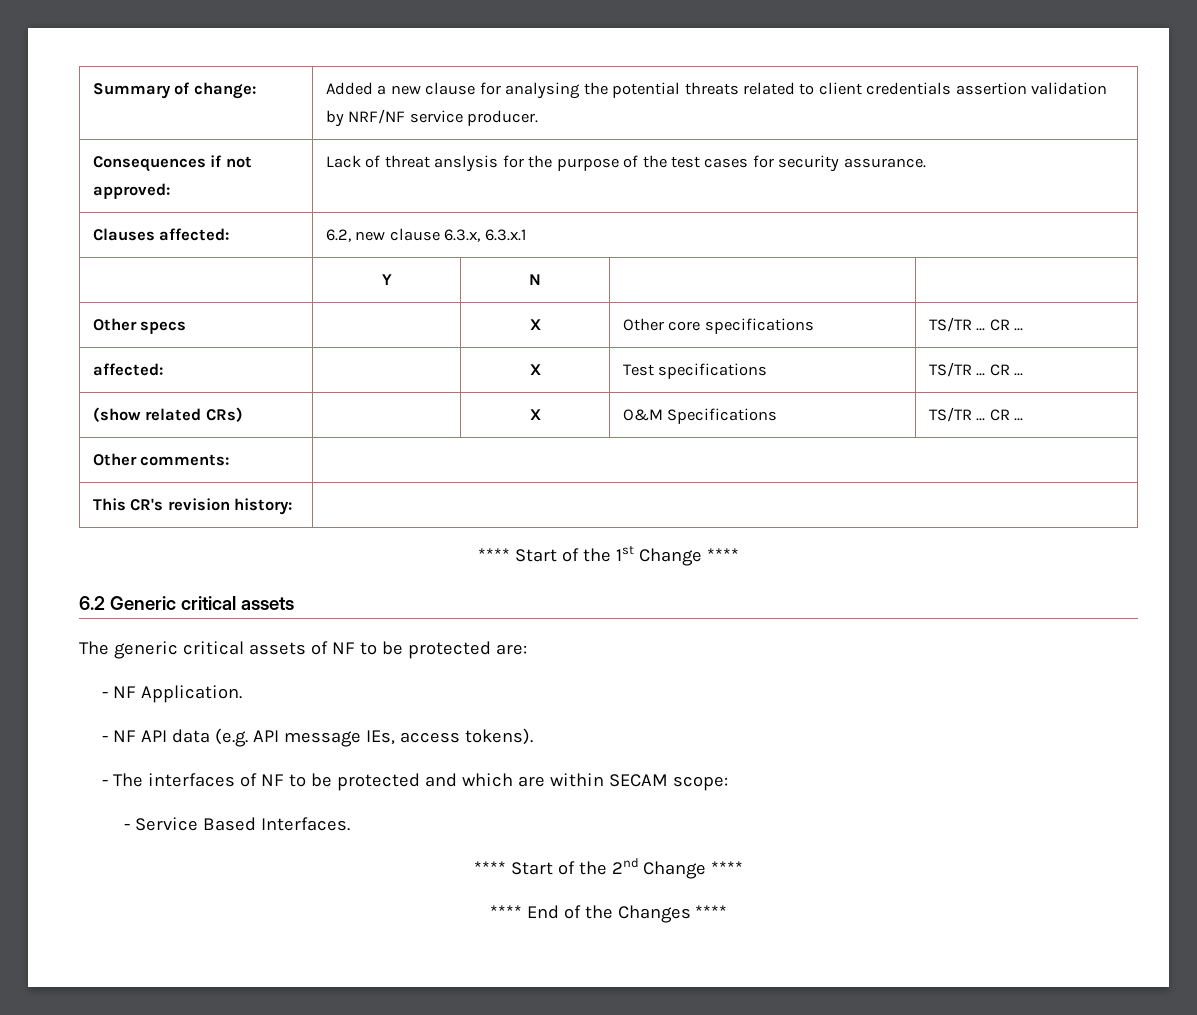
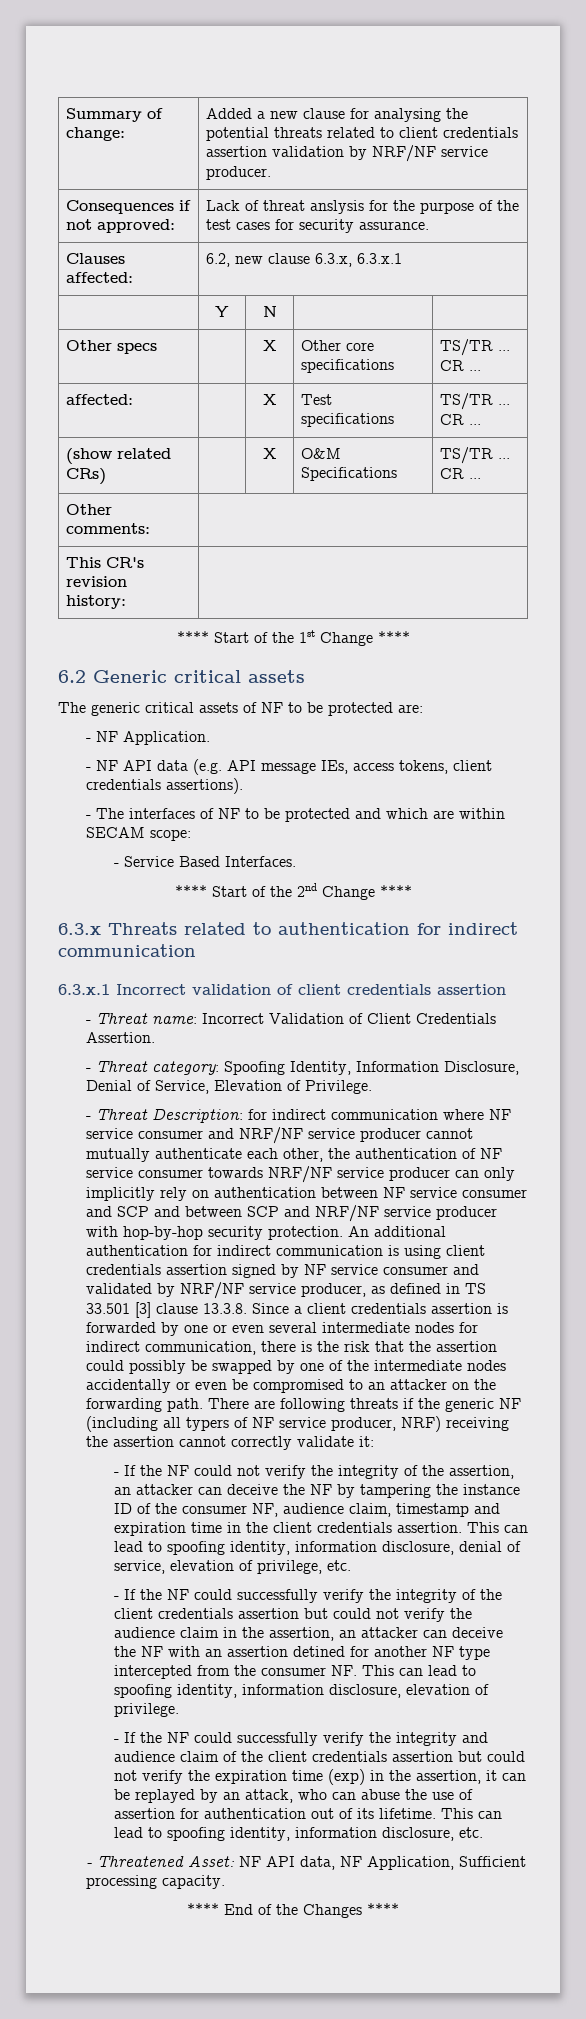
[464,728,533,745] tokens). -> [398,760,492,774] [85,778,243,794] tokens, client credentials assertions).
(744, 867) none -> [58,922,518,935] [58,944,196,957] [58,984,506,995] [85,1013,496,1024] [85,1032,155,1043] [85,1061,519,1075] [85,1080,372,1094] [85,1108,511,1123] [85,1127,473,1144] [85,1148,502,1162] [85,1166,515,1183] [85,1187,527,1201] [85,1205,497,1222] [85,1226,446,1240] [85,1245,485,1259] [85,1264,479,1278] [85,1282,486,1299] [85,1302,508,1318] [85,1322,478,1336] [85,1341,497,1355] [85,1360,506,1374] [85,1379,496,1393] [85,1398,521,1412] [85,1416,509,1432] [85,1436,374,1450] [113,1465,514,1479] [113,1484,520,1498] [113,1503,500,1517] [113,1522,528,1536] [113,1541,521,1555] [113,1560,351,1574] [113,1589,502,1603] [113,1608,472,1622] [113,1627,503,1641] [113,1646,490,1660] [113,1665,476,1679] [113,1684,489,1698] [113,1703,179,1717] [113,1732,488,1746] [113,1751,525,1762] [113,1769,526,1785] [113,1789,473,1803] [113,1808,502,1819] [113,1827,483,1841] [85,1856,526,1870] [85,1875,225,1889] // 6.3.x Threats related to authentication for indirect communication // 6.3.x.1 Incorrect validation of client credentials assertion // - Threat name: Incorrect Validation of Client Credentials Assertion. // - Threat category: Spoofing Identity, Information Disclosure, Denial of Service, Elevation of Privilege. // - Threat Description: for indirect communication where NF service consumer and NRF/NF service producer cannot mutually authenticate each other, the authentication of NF service consumer towards NRF/NF service producer can only implicitly rely on authentication between NF service consumer and SCP and between SCP and NRF/NF service producer with hop-by-hop security protection. An additional authentication for indirect communication is using client credentials assertion signed by NF service consumer and validated by NRF/NF service producer, as defined in TS 33.501 [3] clause 13.3.8. Since a client credentials assertion is forwarded by one or even several intermediate nodes for indirect communication, there is the risk that the assertion could possibly be swapped by one of the intermediate nodes accidentally or even be compromised to an attacker on the forwarding path. There are following threats if the generic NF (including all typers of NF service producer, NRF) receiving the assertion cannot correctly validate it: // - If the NF could not verify the integrity of the assertion, an attacker can deceive the NF by tampering the instance ID of the consumer NF, audience claim, timestamp and expiration time in the client credentials assertion. This can lead to spoofing identity, information disclosure, denial of service, elevation of privilege, etc. // - If the NF could successfully verify the integrity of the client credentials assertion but could not verify the audience claim in the assertion, an attacker can deceive the NF with an assertion detined for another NF type intercepted from the consumer NF. This can lead to spoofing identity, information disclosure, elevation of privilege. // - If the NF could successfully verify the integrity and audience claim of the client credentials assertion but could not verify the expiration time (exp) in the assertion, it can be replayed by an attack, who can abuse the use of assertion for authentication out of its lifetime. This can lead to spoofing identity, information disclosure, etc. // - Threatened Asset: NF API data, NF Application, Sufficient processing capacity.

